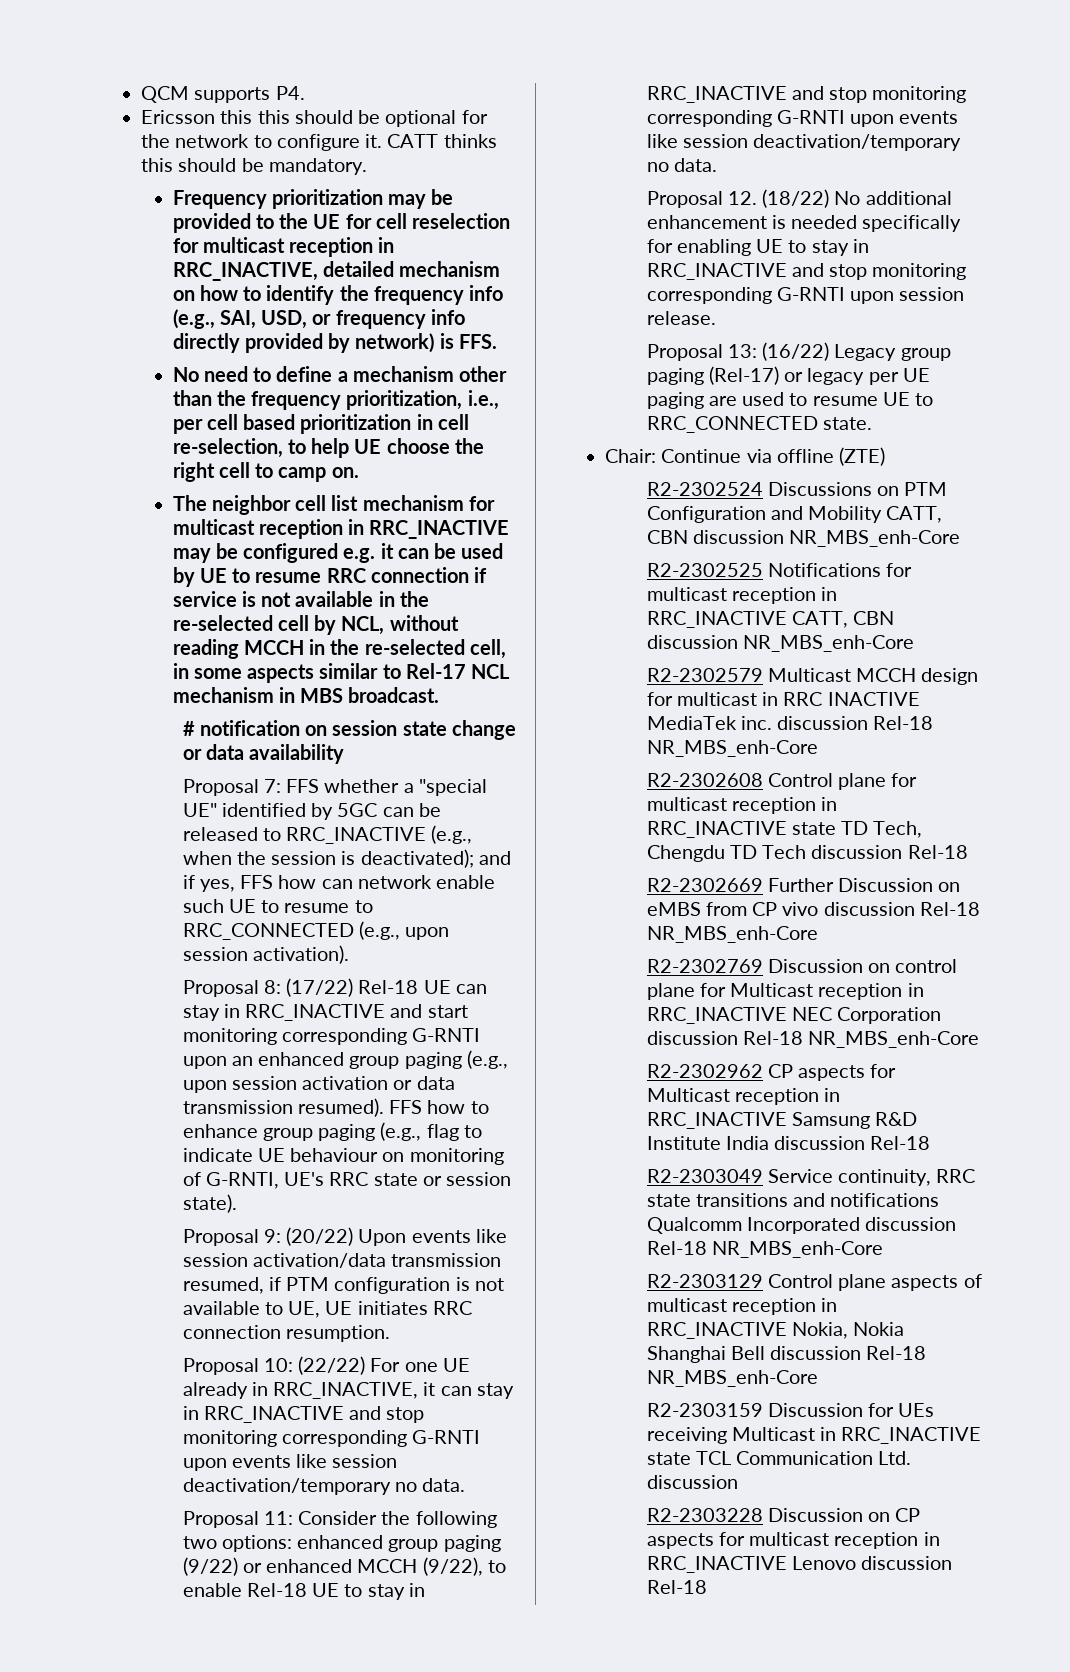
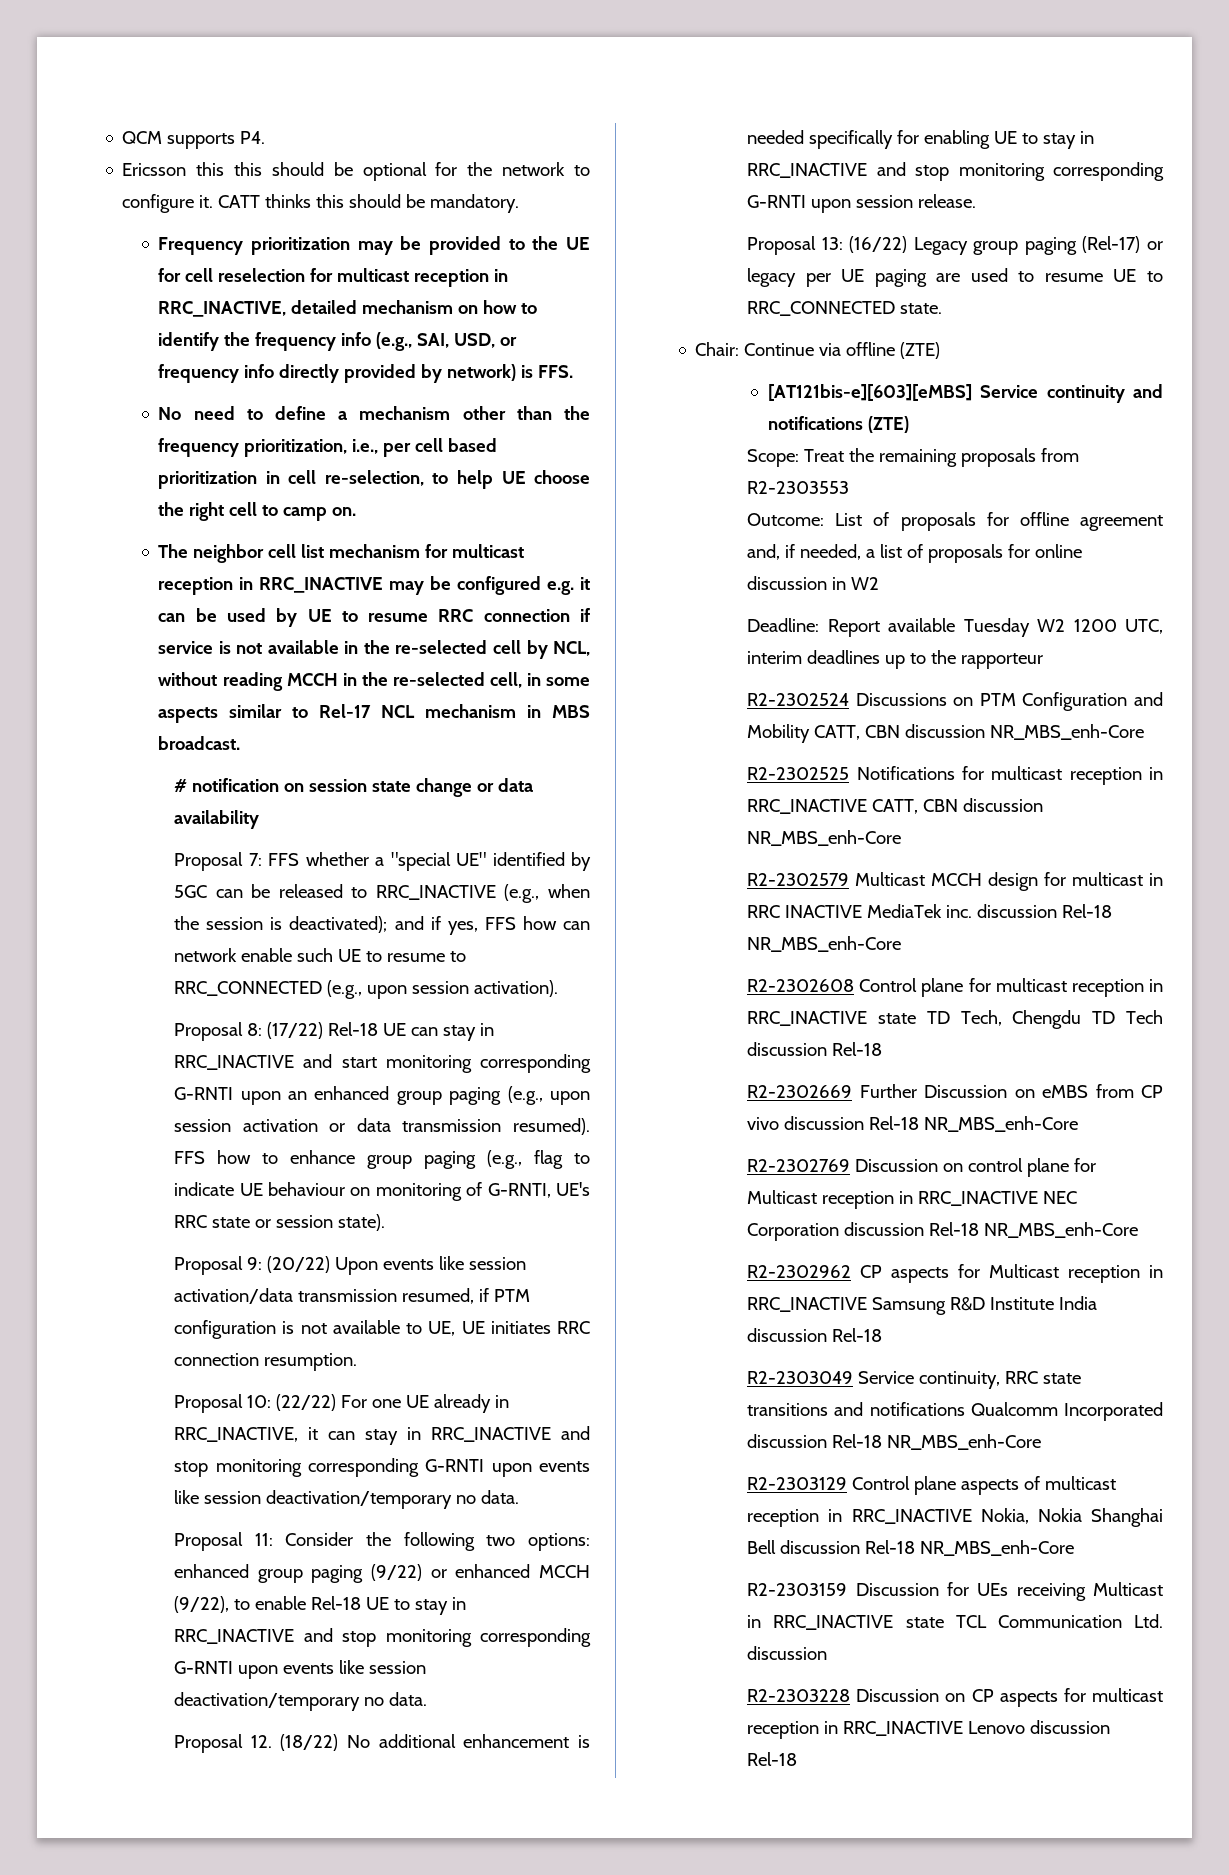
(886, 456) none -> [767,384,1163,403] [767,416,909,433] [747,448,1080,467] [747,481,850,494] [747,512,1163,531] [747,544,1083,563] [747,576,880,590] [747,618,1163,637] [747,650,1044,669] // [AT121bis-e][603][eMBS] Service continuity and notifications (ZTE) // Scope: Treat the remaining proposals from R2-2303553 // Outcome: List of proposals for offline agreement and, if needed, a list of proposals for online discussion in W2 // Deadline: Report available Tuesday W2 1200 UTC, interim deadlines up to the rapporteur

